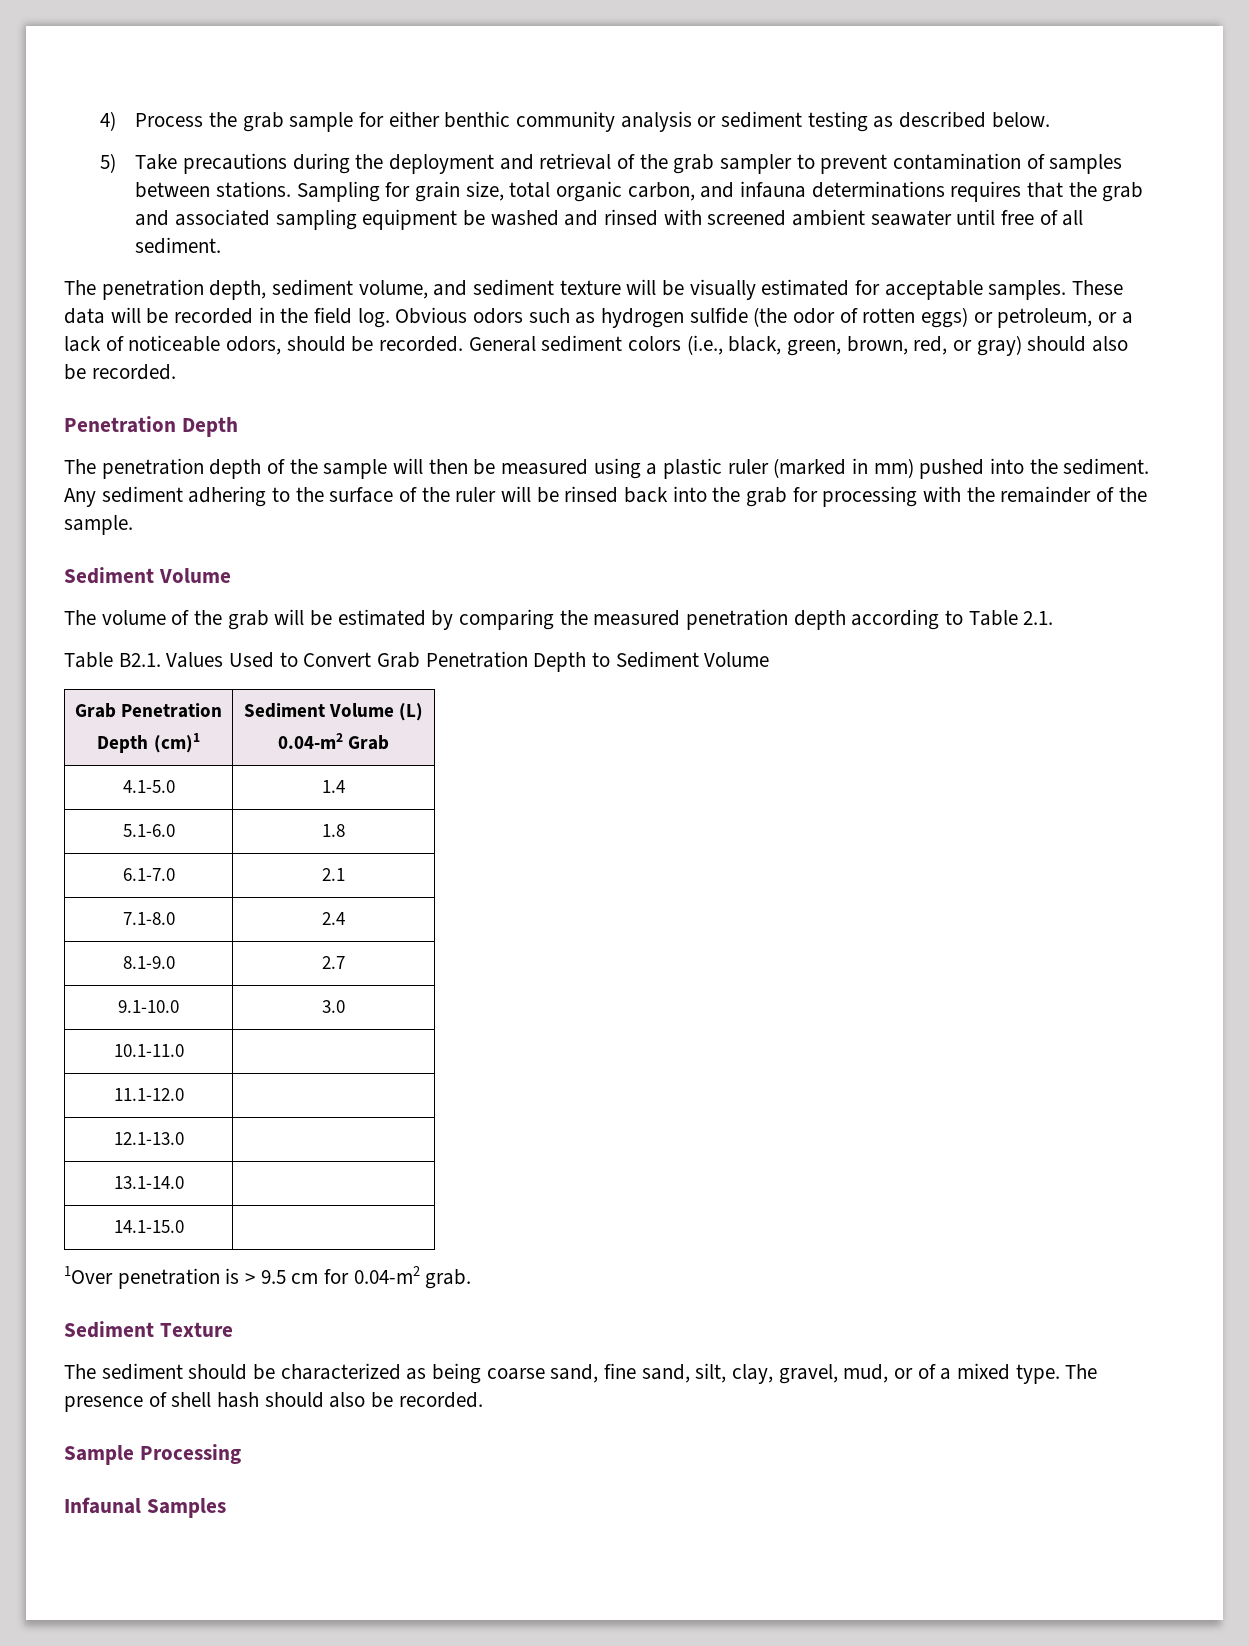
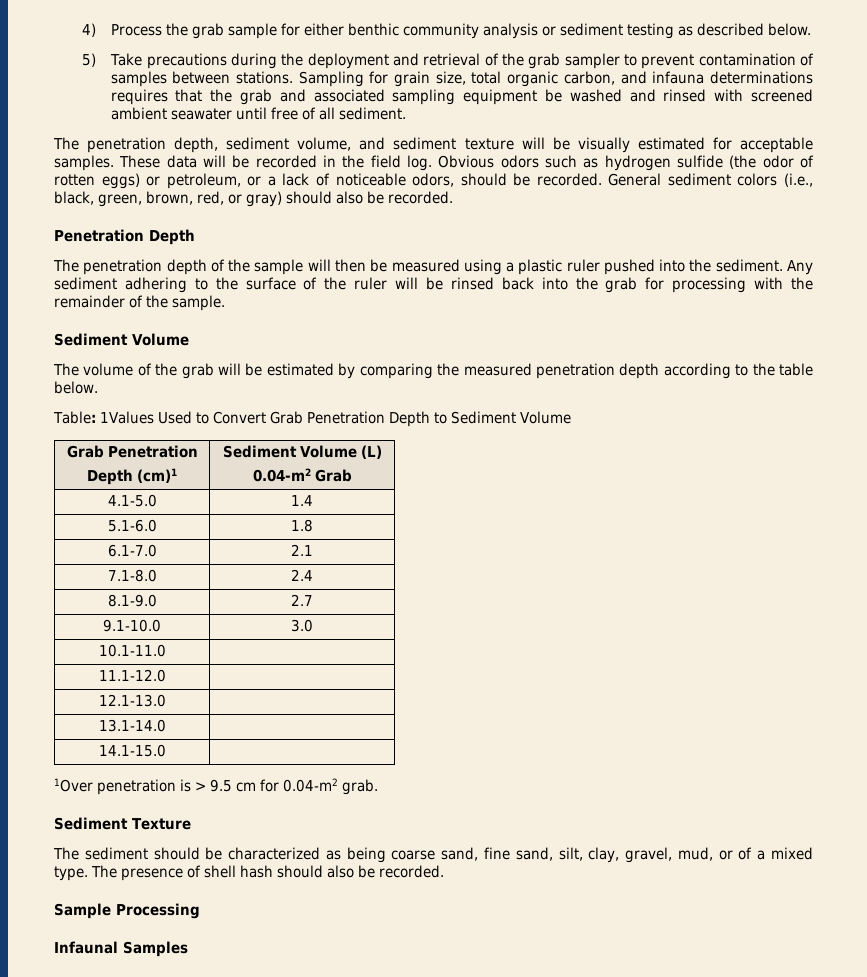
[773,458,914,478] (marked in mm) -> (600, 265) none
[968,610,1054,626] [64,652,224,668] Table 2.1. // Table B2.1. Values -> [752,363,813,376] [54,381,98,394] [53,411,154,424] the table below. // Table: 1Values

